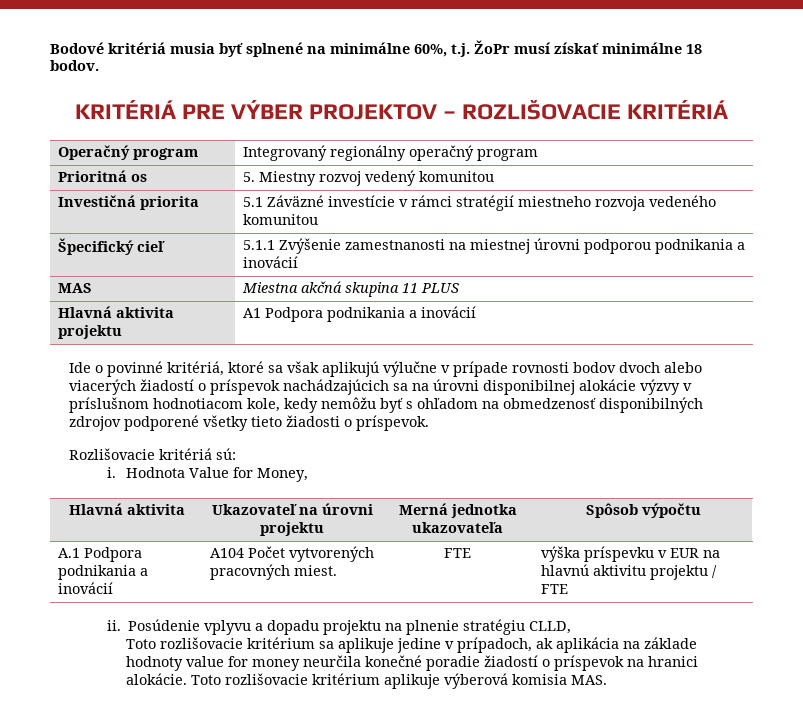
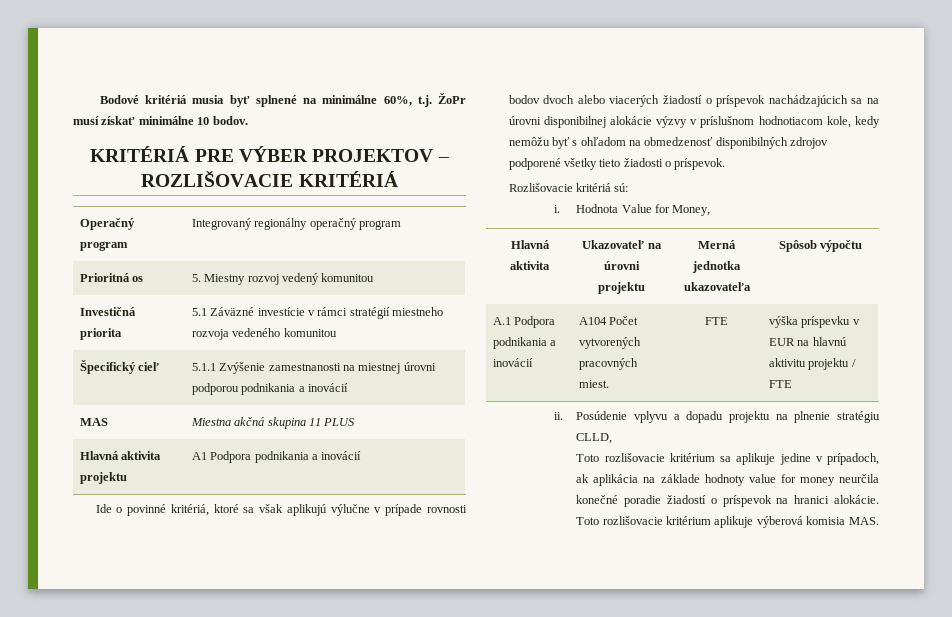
[686,44,702,54] 18 -> [197,117,210,125] 10

